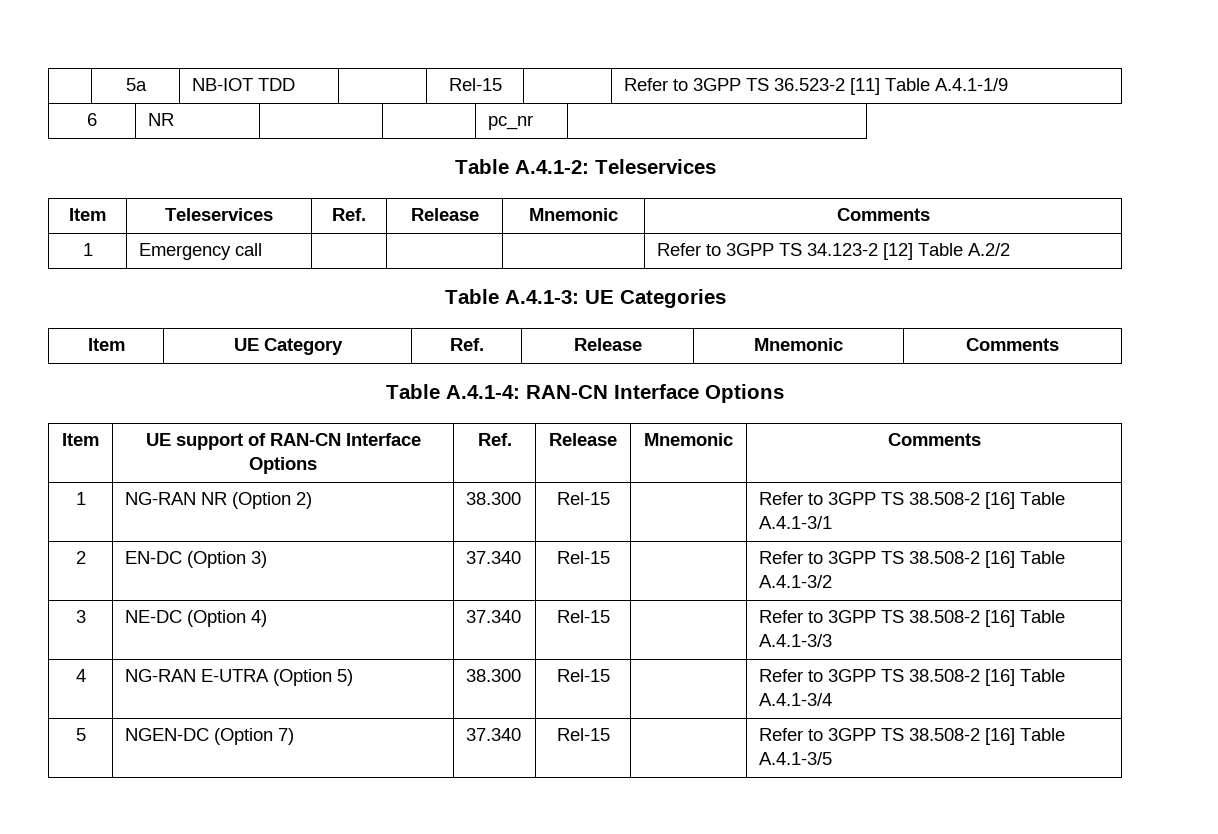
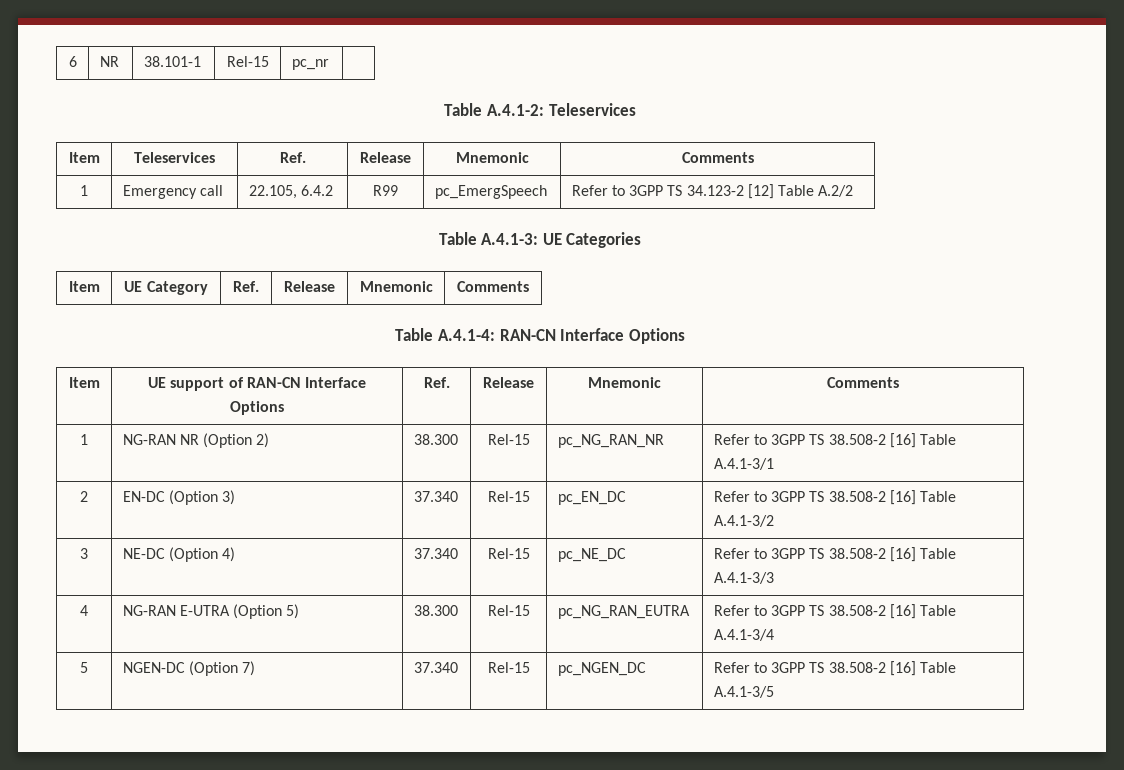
[125,78,147,91] [192,78,296,91] [448,78,502,91] [624,78,1009,95] | 5a | NB-IOT TDD | | Rel-15 | | Refer to 3GPP TS 36.523-2 [11] Table A.4.1-1/9 // -> (68, 61) none
(175, 119) | -> [143,56,201,67] [226,56,269,67] 38.101-1 | Rel-15
(263, 249) | | -> [248,185,334,199] [373,185,398,196] [434,185,547,199] 22.105, 6.4.2 | R99 | pc_EmergSpeech
(610, 498) none -> [557,434,664,448] pc_NG_RAN_NR
(610, 557) none -> [557,491,626,505] pc_EN_DC
(610, 616) none -> [557,548,626,562] pc_NE_DC
(610, 675) none -> [557,605,690,619] pc_NG_RAN_EUTRA
(610, 734) none -> [557,662,646,676] pc_NGEN_DC

